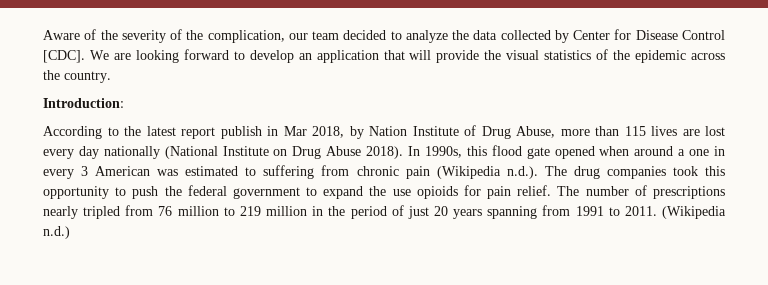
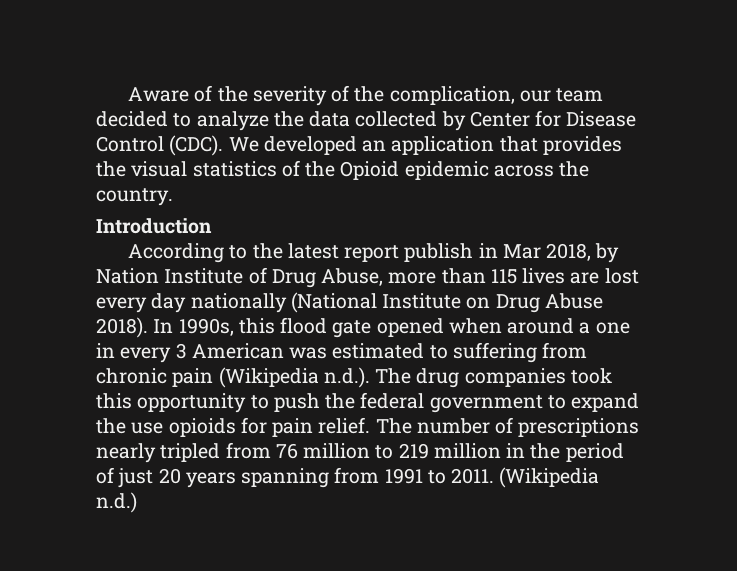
[43,49,294,63] [CDC]. We are looking forward to develop -> [169,135,357,156] (CDC). We developed
[409,50,480,63] will provide -> [542,136,622,155] provides
(631, 55) none -> [340,161,400,180] Opioid
[43,98,124,108] Introduction: -> [96,218,212,234] Introduction

